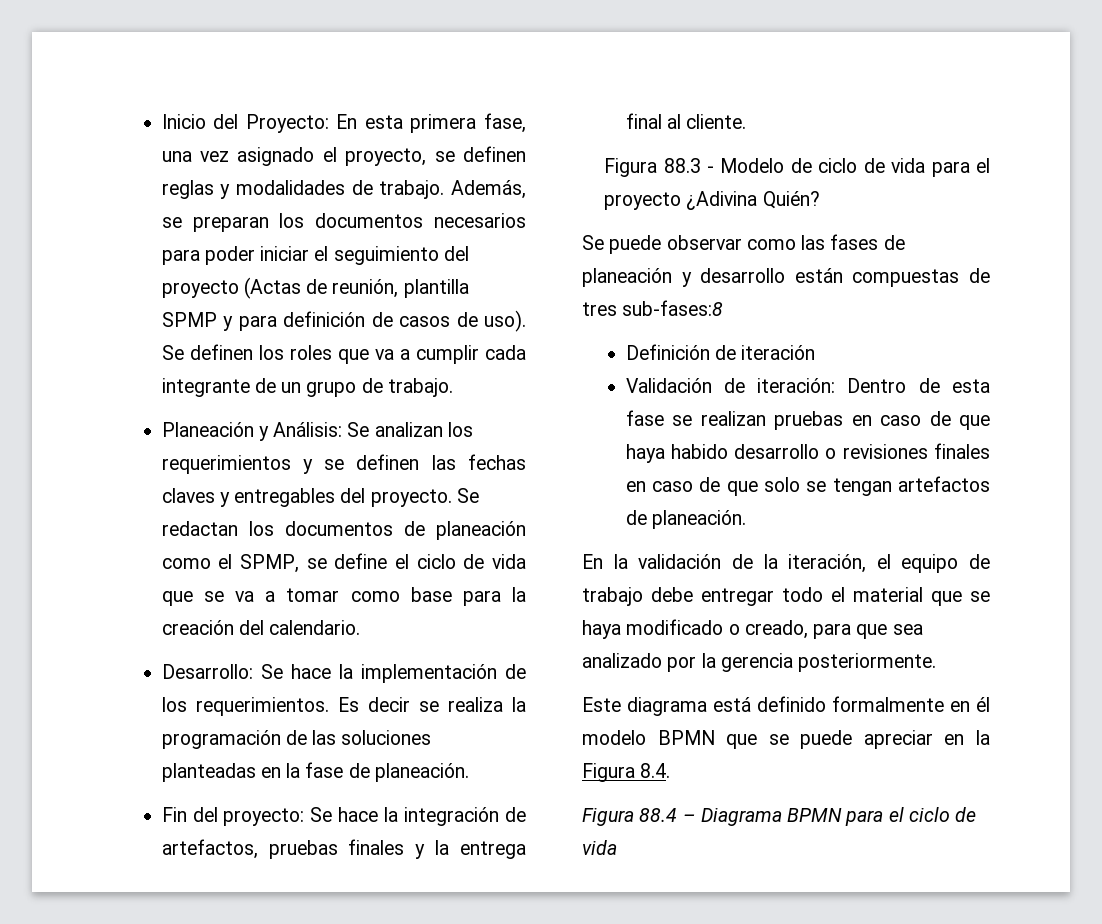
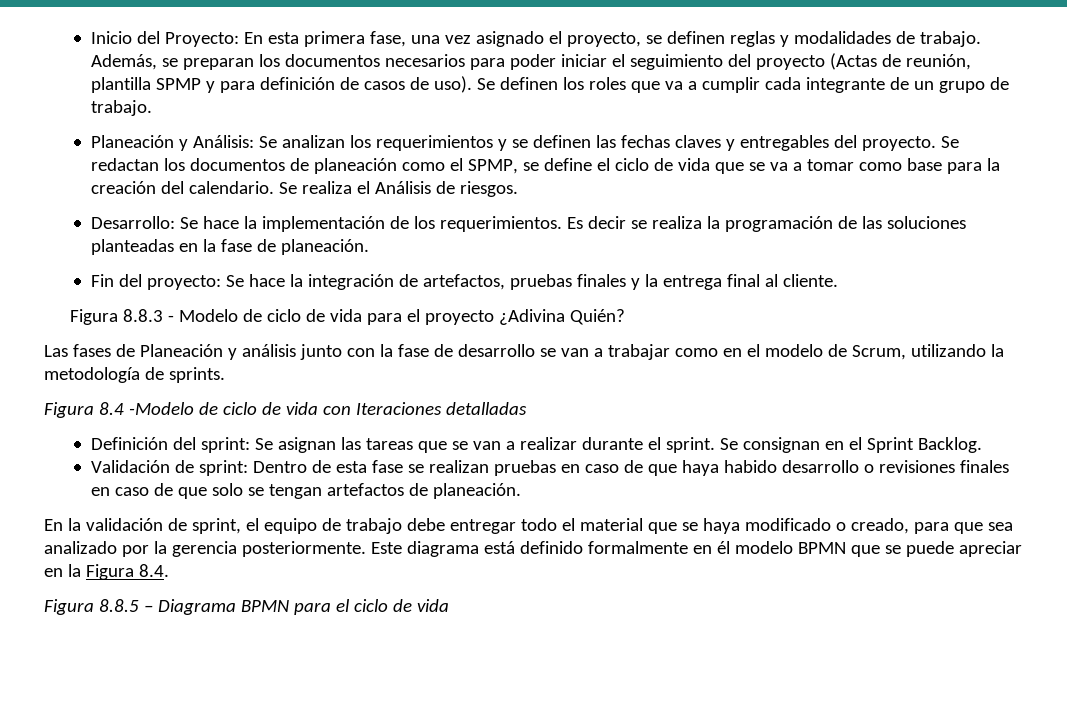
(361, 627) none -> [278,181,518,197] Se realiza el Análisis de riesgos.
[663,158,701,173] 88.3 -> [123,309,164,322] 8.8.3
[582,234,905,254] [582,268,990,287] [582,300,724,316] [625,344,816,360] Se puede observar como las fases de planeación y desarrollo están compuestas de tres sub-fases:8 // Definición de iteración -> [44,344,1004,360] [44,367,225,383] [44,402,527,418] [90,437,982,453] Las fases de Planeación y análisis junto con la fase de desarrollo se van a trabajar como en el modelo de Scrum, utilizando la metodología de sprints. // Figura 8.4 -Modelo de ciclo de vida con Iteraciones detalladas // Definición del sprint: Se asignan las tareas que se van a realizar durante el sprint. Se consignan en el Sprint Backlog.
[757,378,836,393] iteración: -> [198,460,248,476] sprint:
[763,554,867,573] la iteración, -> [191,518,241,534] sprint,
(937, 662) // -> (366, 549) none
[639,808,678,822] 88.4 -> [98,599,139,612] 8.8.5

